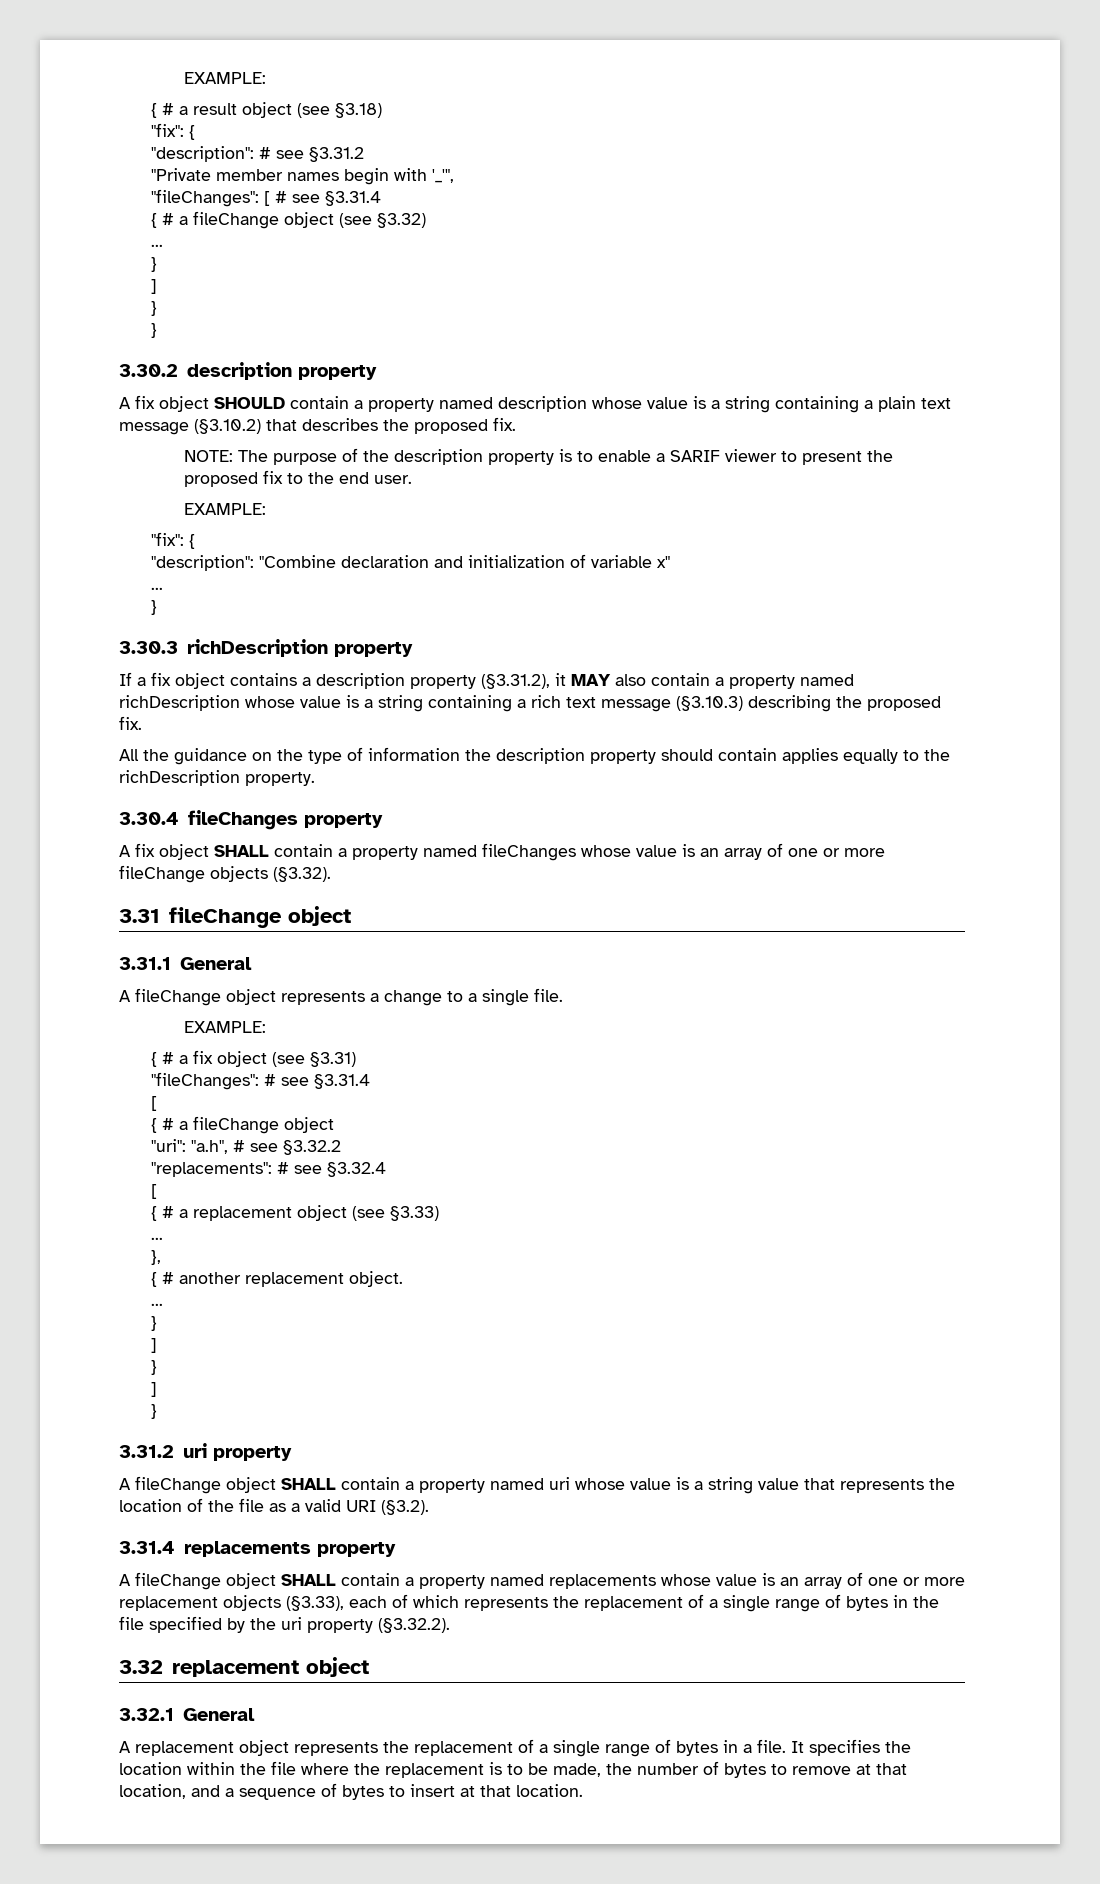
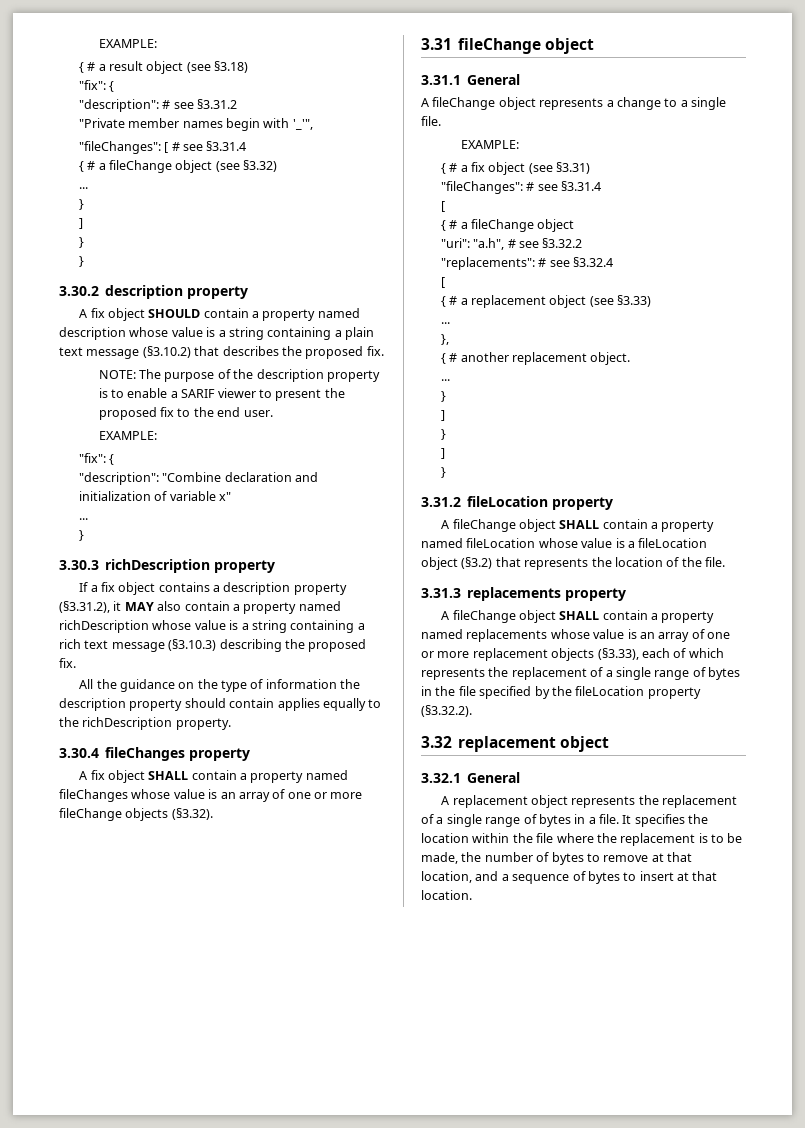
[182,1443,292,1461] [119,1476,799,1494] uri property // A fileChange object SHALL contain a property named uri whose value is a string value -> [467,496,614,510] [441,519,715,532] [421,538,708,548] [421,557,493,570] fileLocation property // A fileChange object SHALL contain a property named fileLocation whose value is a fileLocation object (§3.2)
[239,1498,429,1515] [119,1541,175,1554] file as a valid URI (§3.2). // 3.31.4 -> [705,557,725,567] [421,588,461,598] file. // 3.31.3
[281,1617,302,1630] uri -> [575,686,645,696] fileLocation

